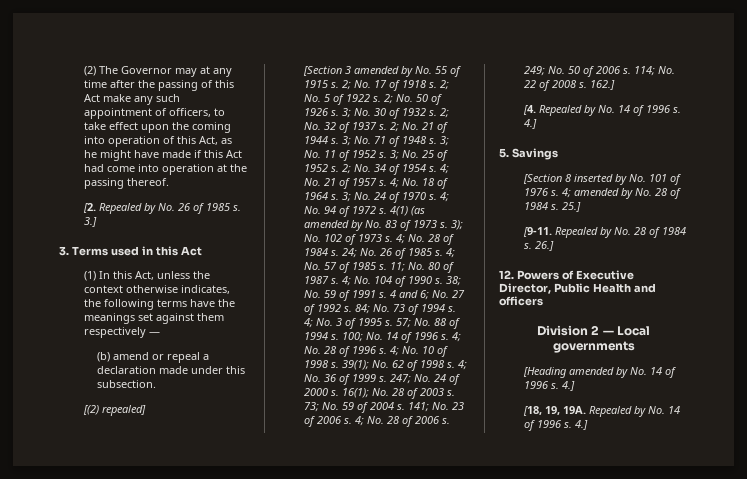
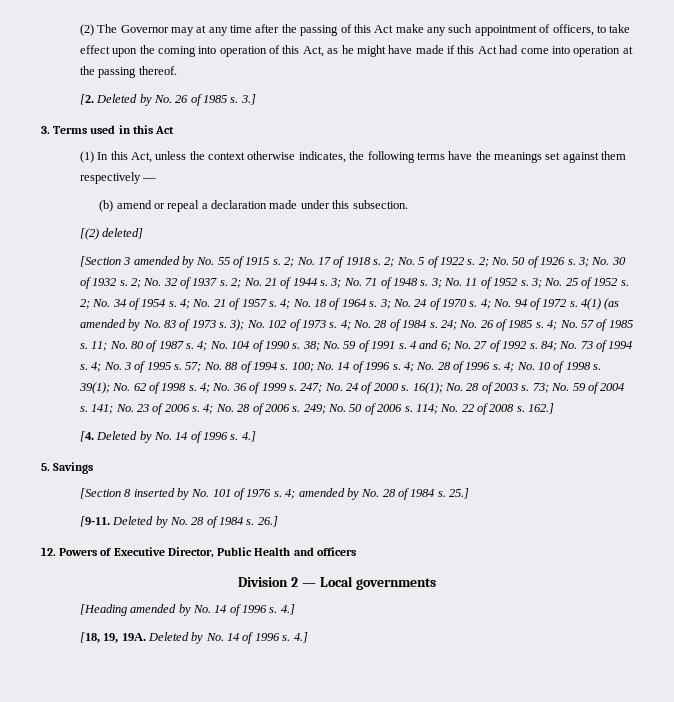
[99,203,143,214] Repealed -> [96,94,138,103] Deleted
[102,405,147,416] repealed] -> [102,228,144,239] deleted]
[539,105,583,116] Repealed -> [96,431,138,440] Deleted
[555,227,599,238] Repealed -> [112,516,154,525] Deleted
[589,406,633,417] Repealed -> [147,632,189,641] Deleted

